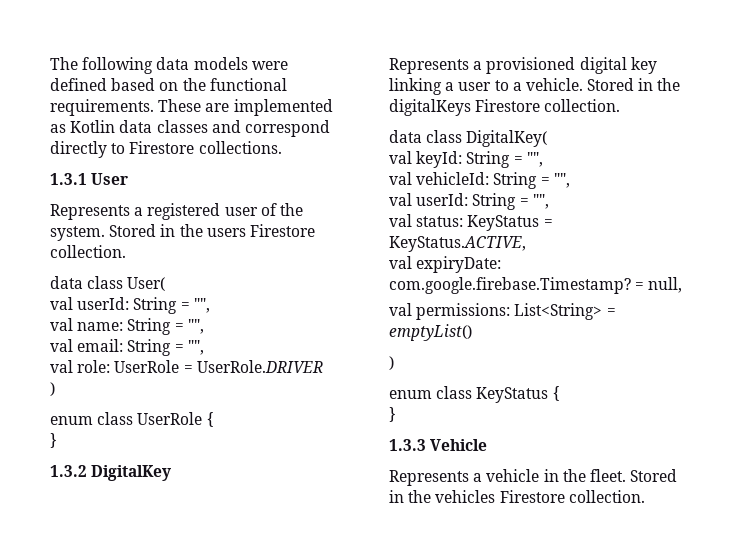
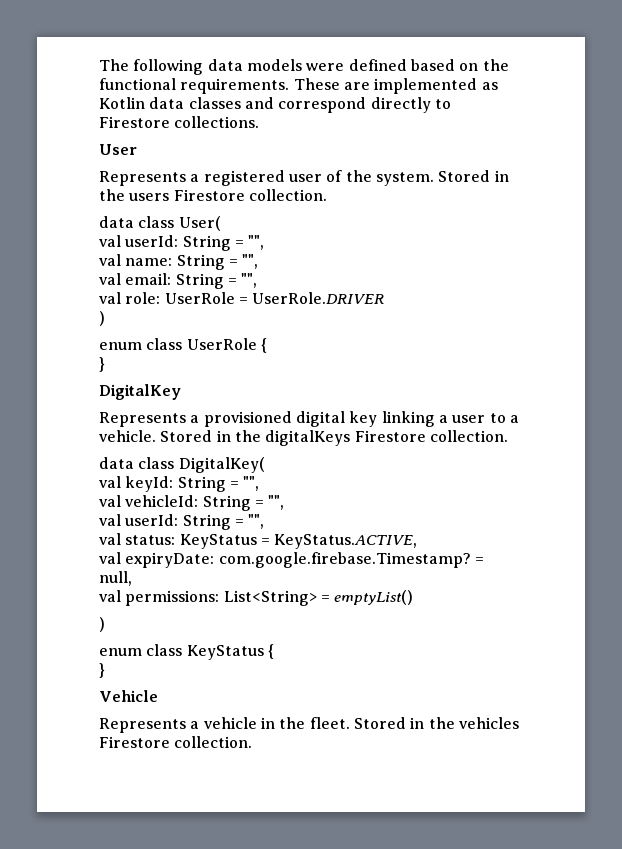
[50,173,87,185] 1.3.1 -> (260, 122) none
[50,465,87,477] 1.3.2 -> (105, 364) none
[389,439,426,451] 1.3.3 -> (105, 670) none

